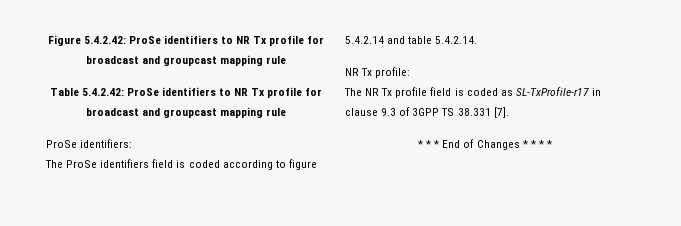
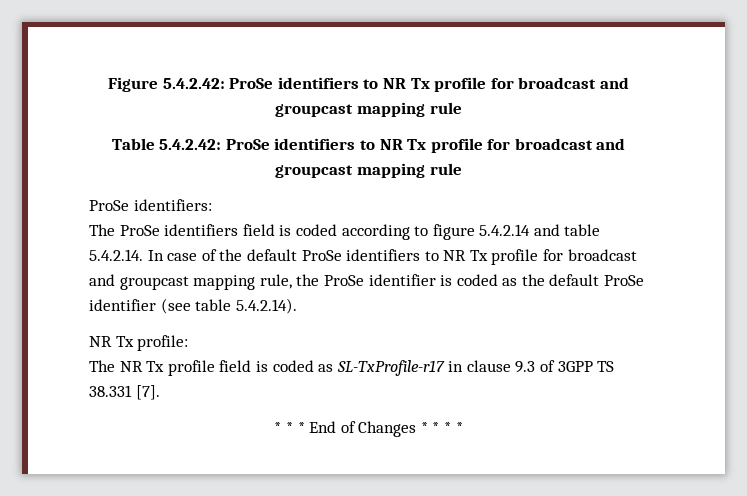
(478, 40) none -> [147,249,637,265] [89,274,645,290] [89,298,297,314] In case of the default ProSe identifiers to NR Tx profile for broadcast and groupcast mapping rule, the ProSe identifier is coded as the default ProSe identifier (see table 5.4.2.14).

